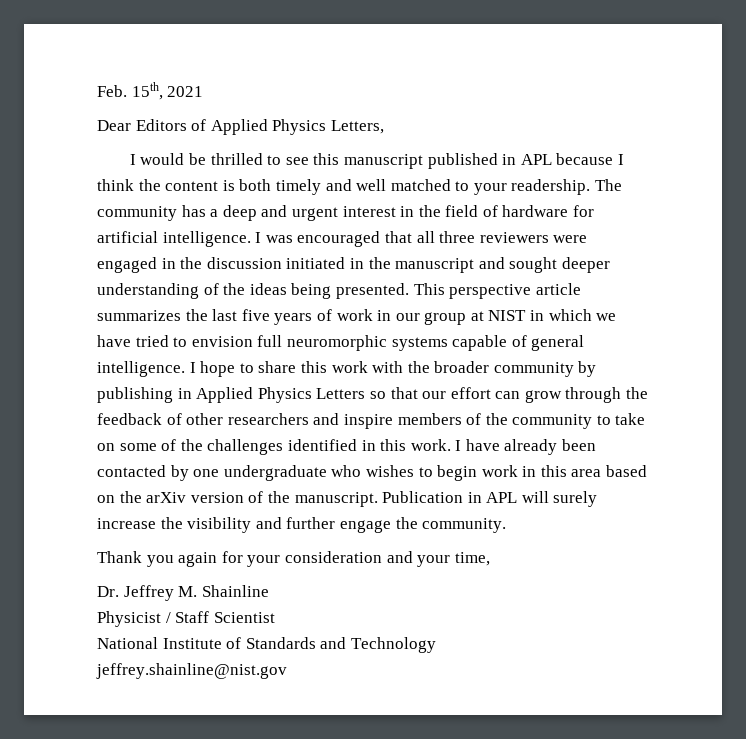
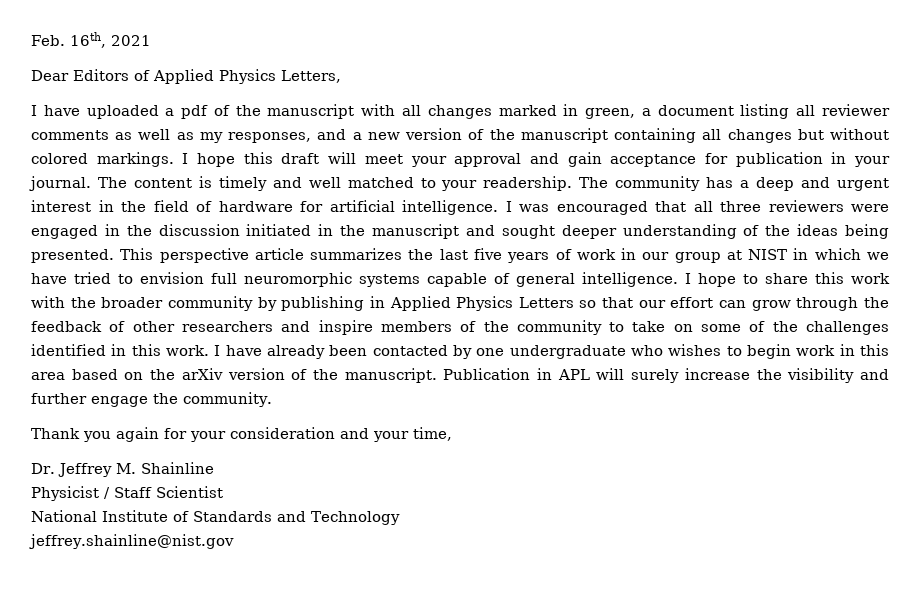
[131,82,163,100] 15th, -> [70,32,106,48] 16th,
[140,153,624,169] [97,179,161,191] would be thrilled to see this manuscript published in APL because I think the -> [43,104,891,119] [31,128,890,143] [31,152,890,167] [29,176,127,191] have uploaded a pdf of the manuscript with all changes marked in green, a document listing all reviewer comments as well as my responses, and a new version of the manuscript containing all changes but without colored markings. I hope this draft will meet your approval and gain acceptance for publication in your journal. The
[239,179,272,191] both -> (212, 182) none

